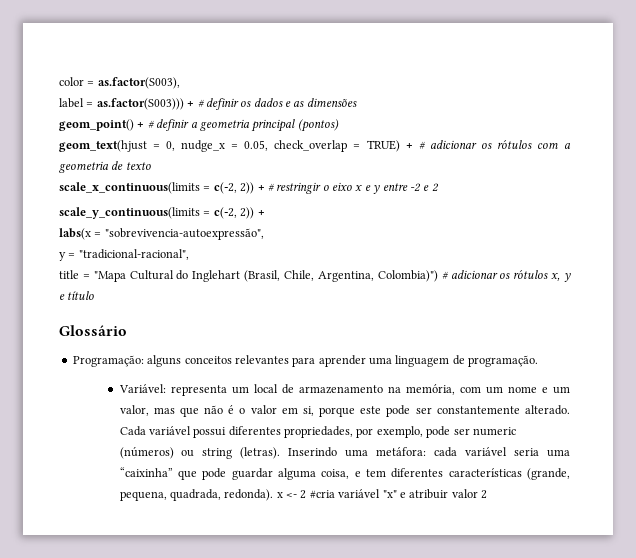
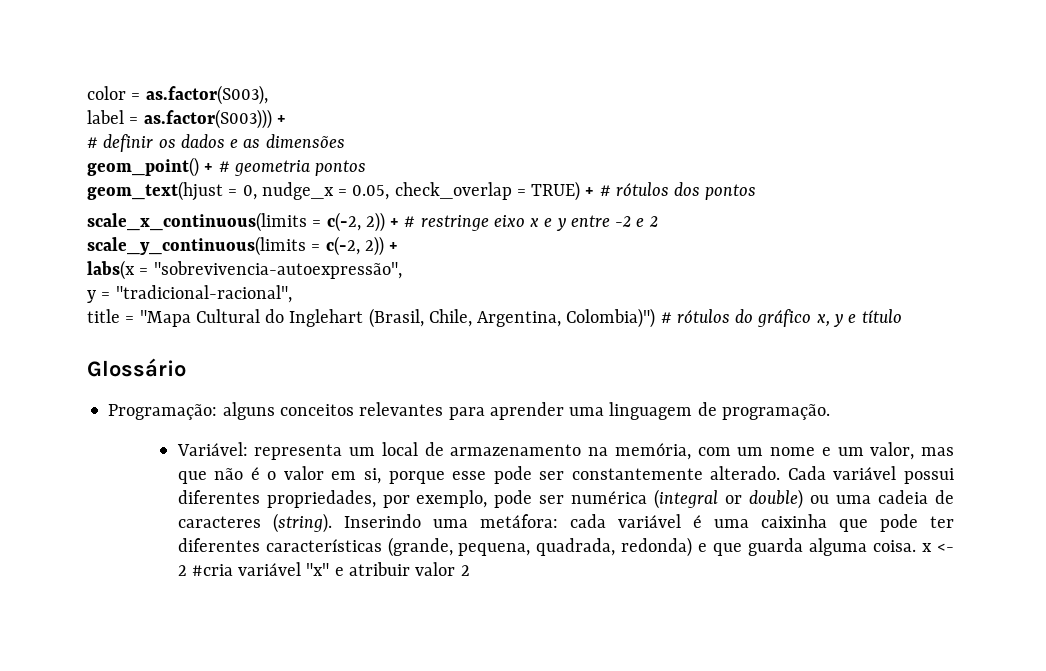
(195, 104) none -> (286, 119) //
[156,119,339,132] definir a geometria principal (pontos) -> [233,160,367,176] geometria pontos
[429,140,571,149] [59,161,151,173] adicionar os rótulos com a geometria de texto -> [615,182,757,200] rótulos dos pontos
[276,182,329,194] restringir o -> [420,215,489,231] restringe
[450,270,549,279] adicionar os rótulos -> [676,309,812,327] rótulos do gráfico
[360,406,382,414] este -> [452,471,487,480] esse
[472,427,516,436] [119,446,281,459] numeric (números) ou string (letras). -> [571,489,954,509] [177,513,332,533] numérica (integral or double) ou uma cadeia de caracteres (string).
[514,448,570,457] [119,467,386,480] seria uma “caixinha” que pode guardar alguma coisa, e tem -> [692,514,954,532] é uma caixinha que pode ter
[224,489,274,501] redonda). -> [621,537,917,557] redonda) e que guarda alguma coisa.

